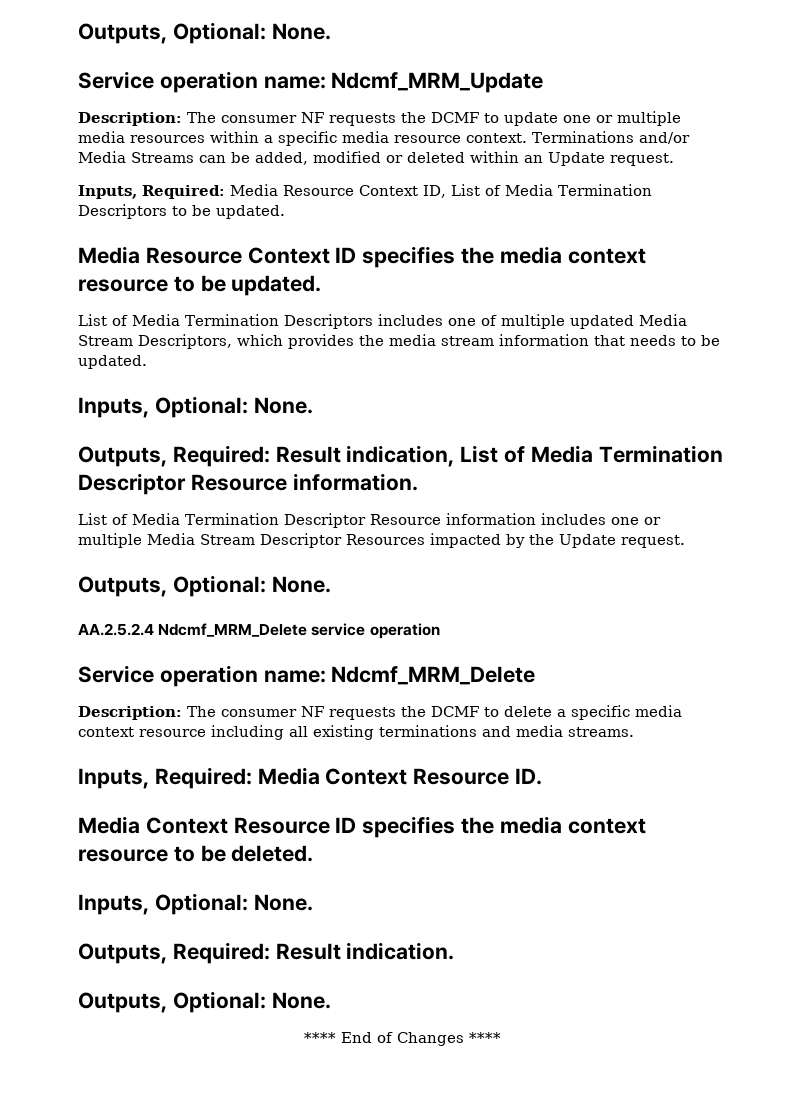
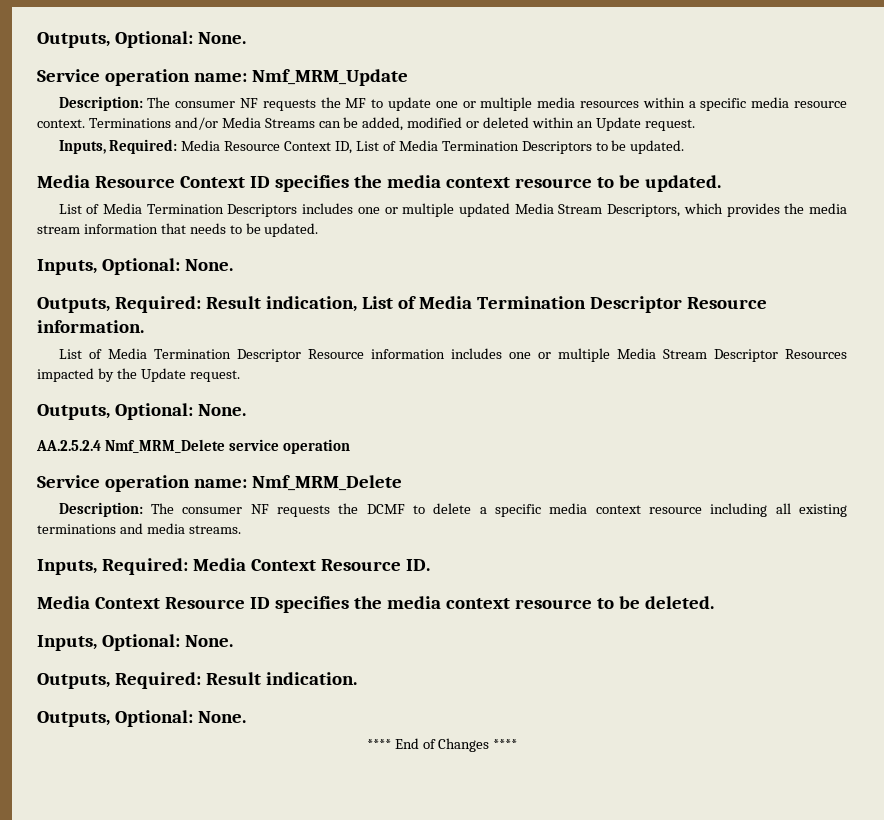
[331,72,544,93] [78,112,479,126] Ndcmf_MRM_Update // Description: The consumer NF requests the DCMF -> [251,69,408,86] [58,96,367,111] Nmf_MRM_Update // Description: The consumer NF requests the MF
[480,315,497,326] of -> [384,207,398,214] or
[158,623,308,637] Ndcmf_MRM_Delete -> [104,439,225,453] Nmf_MRM_Delete
[331,666,536,685] Ndcmf_MRM_Delete -> [251,475,402,491] Nmf_MRM_Delete

